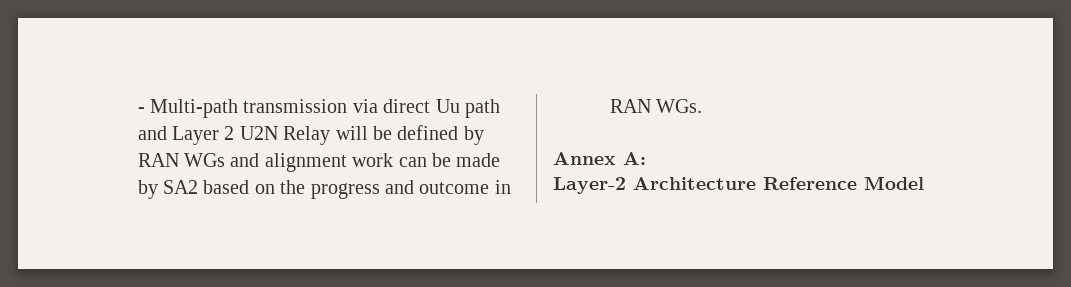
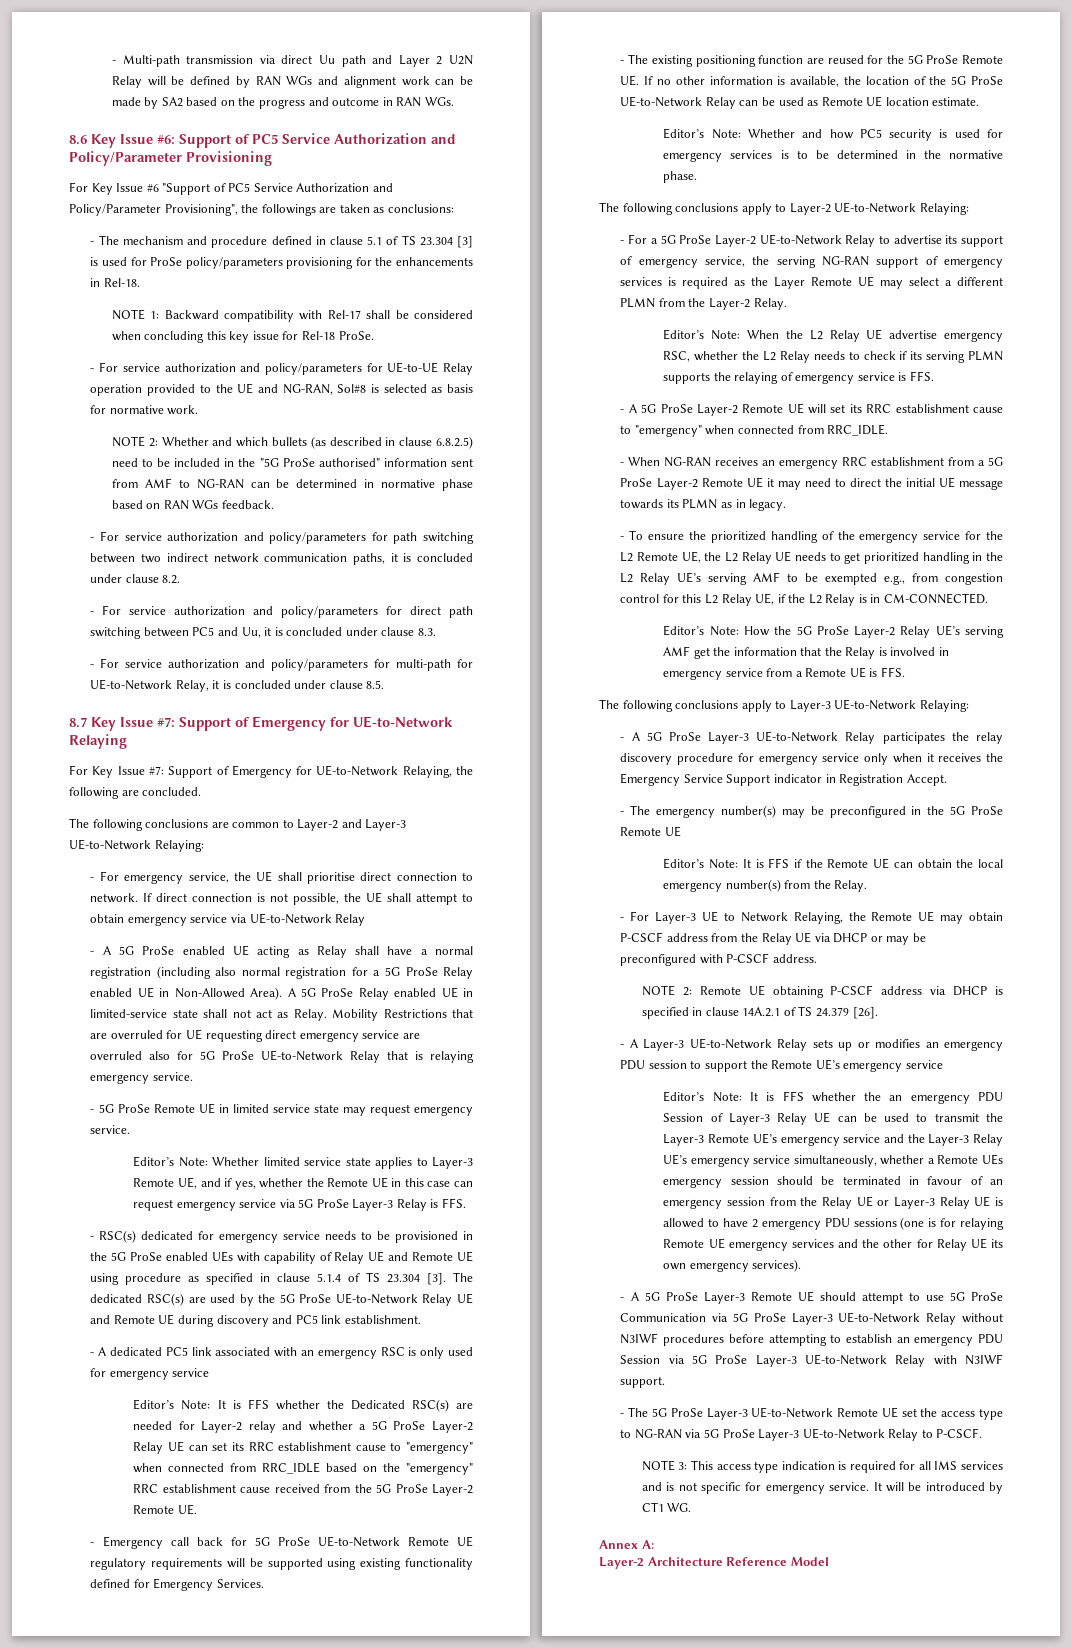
(702, 106) none -> [69,133,456,148] [69,151,272,166] [69,182,393,195] [69,204,454,216] [90,235,474,248] [90,257,473,269] [90,278,140,287] [111,309,473,322] [111,331,374,343] [90,362,474,375] [90,383,473,396] [90,405,199,415] [111,436,473,449] [111,458,473,467] [111,478,473,491] [111,500,274,510] [90,531,474,544] [90,553,474,565] [90,574,181,584] [90,605,473,618] [90,627,436,639] [90,658,473,671] [90,679,385,692] [69,716,453,731] [69,734,127,749] [69,765,474,778] [69,787,202,799] [69,818,407,831] [69,839,204,852] [90,871,473,884] [90,892,474,905] [90,913,366,926] [90,945,473,958] [90,966,474,979] [90,987,473,1000] [90,1009,473,1021] [90,1029,420,1042] [90,1050,475,1063] [90,1072,193,1084] [90,1103,473,1116] [90,1125,131,1134] [133,1156,474,1169] [133,1177,474,1190] [133,1198,466,1211] [90,1230,473,1243] [90,1251,473,1264] [90,1272,474,1285] [90,1293,473,1306] [90,1314,421,1327] [90,1347,473,1359] [90,1368,210,1380] [133,1399,474,1412] [133,1421,473,1433] [133,1441,473,1454] [133,1462,474,1475] [133,1484,474,1496] [133,1504,197,1515] [90,1536,473,1549] [90,1558,473,1570] [90,1578,264,1591] [620,54,1003,67] [620,75,1003,87] [620,96,980,109] [663,128,1003,141] [663,150,1003,162] [663,171,698,183] [599,202,969,215] [620,234,1003,247] [620,256,1003,268] [620,276,1003,289] [620,298,787,310] [663,329,1003,342] [663,351,1003,363] [663,371,934,384] [620,403,1003,416] [620,424,889,437] [620,457,1003,469] [620,477,1003,490] [620,499,787,511] [620,530,1003,543] [620,551,1004,564] [620,572,1003,585] [620,593,988,606] [663,625,1004,638] [663,646,949,659] [663,667,905,680] [599,699,969,712] [620,731,1003,744] [620,753,1003,765] [620,773,947,786] [620,805,1003,818] [620,826,681,837] [663,858,1003,869] [663,879,868,892] [620,911,1003,924] [620,932,926,945] [620,953,817,966] [641,985,1003,998] [641,1006,878,1019] [620,1038,1003,1051] [620,1059,943,1072] [663,1091,1003,1104] [663,1112,1003,1125] [663,1133,1004,1146] [663,1154,1003,1167] [663,1176,1004,1188] [663,1196,1003,1209] [663,1217,1004,1230] [663,1238,1003,1251] [663,1259,802,1272] [620,1291,1003,1304] [620,1312,1003,1325] [620,1333,1003,1346] [620,1354,1003,1367] [620,1376,666,1388] [620,1407,1003,1420] [620,1428,983,1441] [641,1460,1003,1473] [641,1482,1003,1494] [641,1502,692,1512] // 8.6 Key Issue #6: Support of PC5 Service Authorization and Policy/Parameter Provisioning // For Key Issue #6 "Support of PC5 Service Authorization and Policy/Parameter Provisioning", the followings are taken as conclusions: // - The mechanism and procedure defined in clause 5.1 of TS 23.304 [3] is used for ProSe policy/parameters provisioning for the enhancements in Rel-18. // NOTE 1: Backward compatibility with Rel-17 shall be considered when concluding this key issue for Rel-18 ProSe. // - For service authorization and policy/parameters for UE-to-UE Relay operation provided to the UE and NG-RAN, Sol#8 is selected as basis for normative work. // NOTE 2: Whether and which bullets (as described in clause 6.8.2.5) need to be included in the "5G ProSe authorised" information sent from AMF to NG-RAN can be determined in normative phase based on RAN WGs feedback. // - For service authorization and policy/parameters for path switching between two indirect network communication paths, it is concluded under clause 8.2. // - For service authorization and policy/parameters for direct path switching between PC5 and Uu, it is concluded under clause 8.3. // - For service authorization and policy/parameters for multi-path for UE-to-Network Relay, it is concluded under clause 8.5. // 8.7 Key Issue #7: Support of Emergency for UE-to-Network Relaying // For Key Issue #7: Support of Emergency for UE-to-Network Relaying, the following are concluded. // The following conclusions are common to Layer-2 and Layer-3 UE-to-Network Relaying: // - For emergency service, the UE shall prioritise direct connection to network. If direct connection is not possible, the UE shall attempt to obtain emergency service via UE-to-Network Relay // - A 5G ProSe enabled UE acting as Relay shall have a normal registration (including also normal registration for a 5G ProSe Relay enabled UE in Non-Allowed Area). A 5G ProSe Relay enabled UE in limited-service state shall not act as Relay. Mobility Restrictions that are overruled for UE requesting direct emergency service are overruled also for 5G ProSe UE-to-Network Relay that is relaying emergency service. // - 5G ProSe Remote UE in limited service state may request emergency service. // Editor’s Note: Whether limited service state applies to Layer-3 Remote UE, and if yes, whether the Remote UE in this case can request emergency service via 5G ProSe Layer-3 Relay is FFS. // - RSC(s) dedicated for emergency service needs to be provisioned in the 5G ProSe enabled UEs with capability of Relay UE and Remote UE using procedure as specified in clause 5.1.4 of TS 23.304 [3]. The dedicated RSC(s) are used by the 5G ProSe UE-to-Network Relay UE and Remote UE during discovery and PC5 link establishment. // - A dedicated PC5 link associated with an emergency RSC is only used for emergency service // Editor’s Note: It is FFS whether the Dedicated RSC(s) are needed for Layer-2 relay and whether a 5G ProSe Layer-2 Relay UE can set its RRC establishment cause to "emergency" when connected from RRC_IDLE based on the "emergency" RRC establishment cause received from the 5G ProSe Layer-2 Remote UE. // - Emergency call back for 5G ProSe UE-to-Network Remote UE regulatory requirements will be supported using existing functionality defined for Emergency Services. // - The existing positioning function are reused for the 5G ProSe Remote UE. If no other information is available, the location of the 5G ProSe UE-to-Network Relay can be used as Remote UE location estimate. // Editor’s Note: Whether and how PC5 security is used for emergency services is to be determined in the normative phase. // The following conclusions apply to Layer-2 UE-to-Network Relaying: // - For a 5G ProSe Layer-2 UE-to-Network Relay to advertise its support of emergency service, the serving NG-RAN support of emergency services is required as the Layer Remote UE may select a different PLMN from the Layer-2 Relay. // Editor’s Note: When the L2 Relay UE advertise emergency RSC, whether the L2 Relay needs to check if its serving PLMN supports the relaying of emergency service is FFS. // - A 5G ProSe Layer-2 Remote UE will set its RRC establishment cause to "emergency" when connected from RRC_IDLE. // - When NG-RAN receives an emergency RRC establishment from a 5G ProSe Layer-2 Remote UE it may need to direct the initial UE message towards its PLMN as in legacy. // - To ensure the prioritized handling of the emergency service for the L2 Remote UE, the L2 Relay UE needs to get prioritized handling in the L2 Relay UE’s serving AMF to be exempted e.g., from congestion control for this L2 Relay UE, if the L2 Relay is in CM-CONNECTED. // Editor’s Note: How the 5G ProSe Layer-2 Relay UE’s serving AMF get the information that the Relay is involved in emergency service from a Remote UE is FFS. // The following conclusions apply to Layer-3 UE-to-Network Relaying: // - A 5G ProSe Layer-3 UE-to-Network Relay participates the relay discovery procedure for emergency service only when it receives the Emergency Service Support indicator in Registration Accept. // - The emergency number(s) may be preconfigured in the 5G ProSe Remote UE // Editor’s Note: It is FFS if the Remote UE can obtain the local emergency number(s) from the Relay. // - For Layer-3 UE to Network Relaying, the Remote UE may obtain P-CSCF address from the Relay UE via DHCP or may be preconfigured with P-CSCF address. // NOTE 2: Remote UE obtaining P-CSCF address via DHCP is specified in clause 14A.2.1 of TS 24.379 [26]. // - A Layer-3 UE-to-Network Relay sets up or modifies an emergency PDU session to support the Remote UE’s emergency service // Editor’s Note: It is FFS whether the an emergency PDU Session of Layer-3 Relay UE can be used to transmit the Layer-3 Remote UE’s emergency service and the Layer-3 Relay UE’s emergency service simultaneously, whether a Remote UEs emergency session should be terminated in favour of an emergency session from the Relay UE or Layer-3 Relay UE is allowed to have 2 emergency PDU sessions (one is for relaying Remote UE emergency services and the other for Relay UE its own emergency services). // - A 5G ProSe Layer-3 Remote UE should attempt to use 5G ProSe Communication via 5G ProSe Layer-3 UE-to-Network Relay without N3IWF procedures before attempting to establish an emergency PDU Session via 5G ProSe Layer-3 UE-to-Network Relay with N3IWF support. // - The 5G ProSe Layer-3 UE-to-Network Remote UE set the access type to NG-RAN via 5G ProSe Layer-3 UE-to-Network Relay to P-CSCF. // NOTE 3: This access type indication is required for all IMS services and is not specific for emergency service. It will be introduced by CT1 WG.

